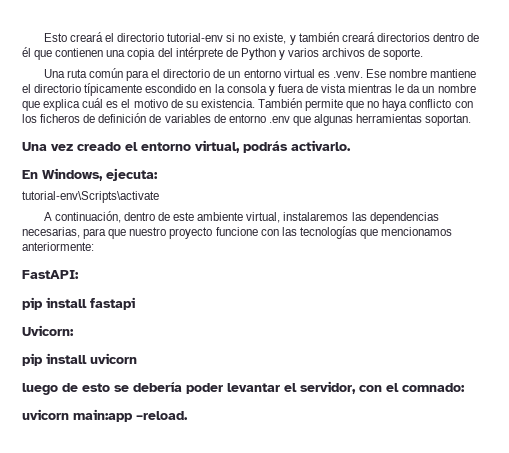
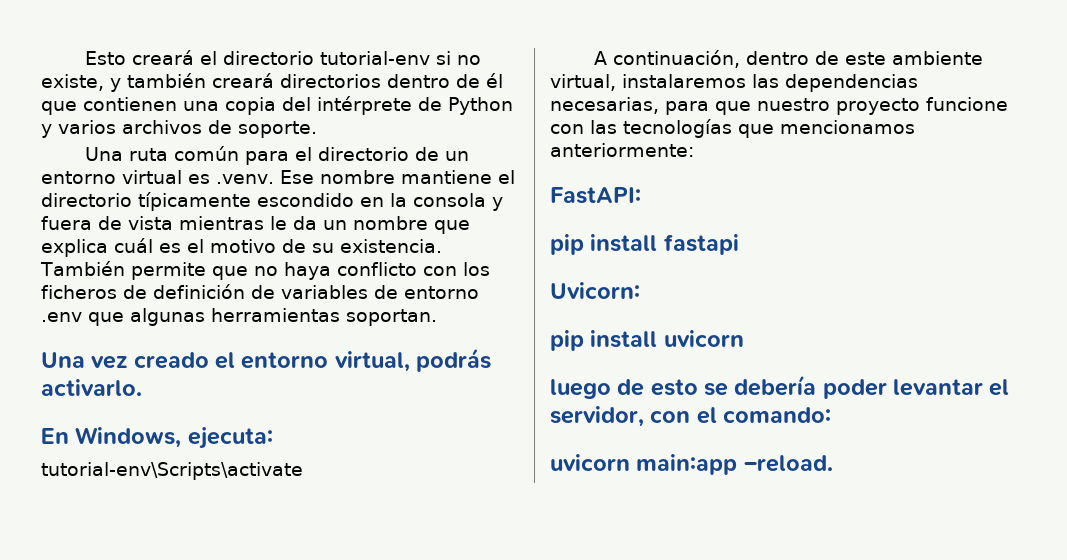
[402,383,465,392] comnado: -> [723,407,832,423] comando:

